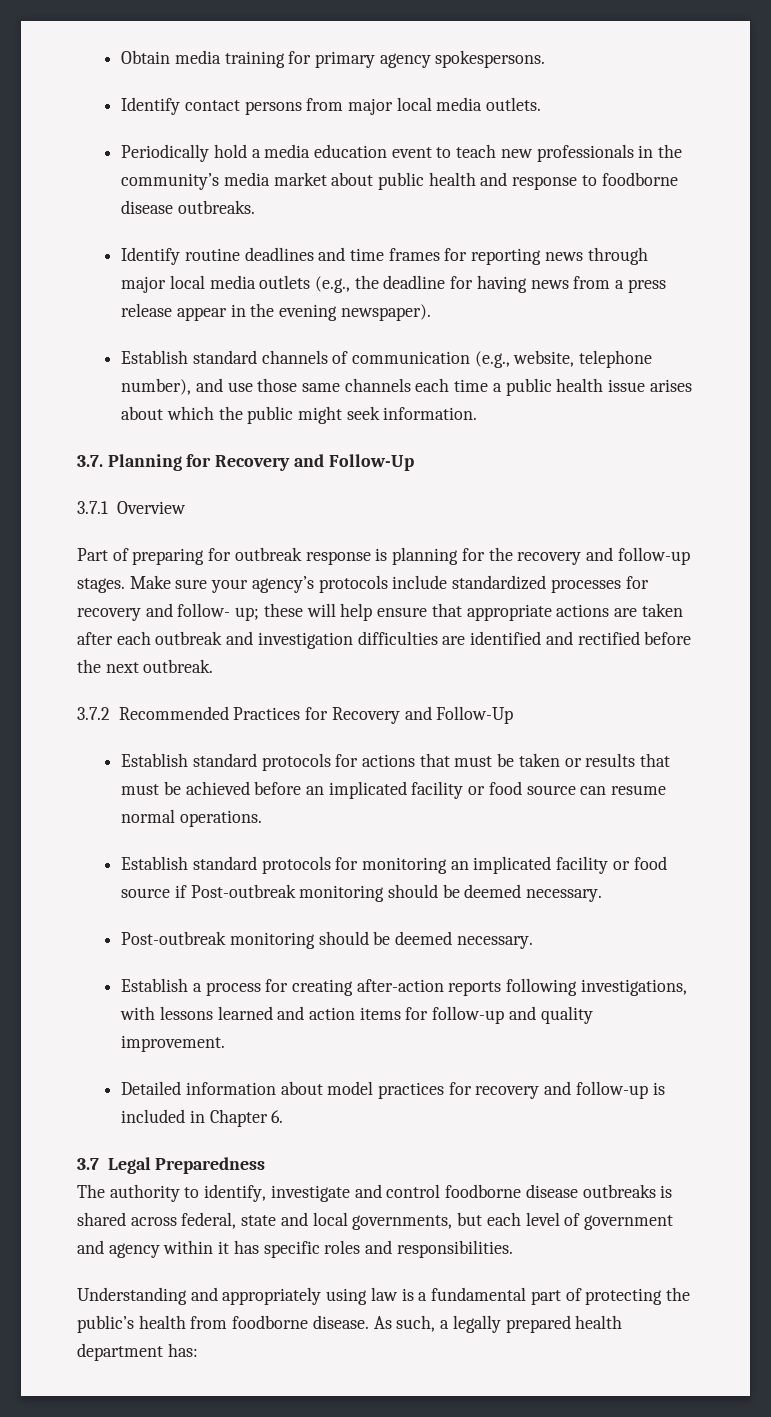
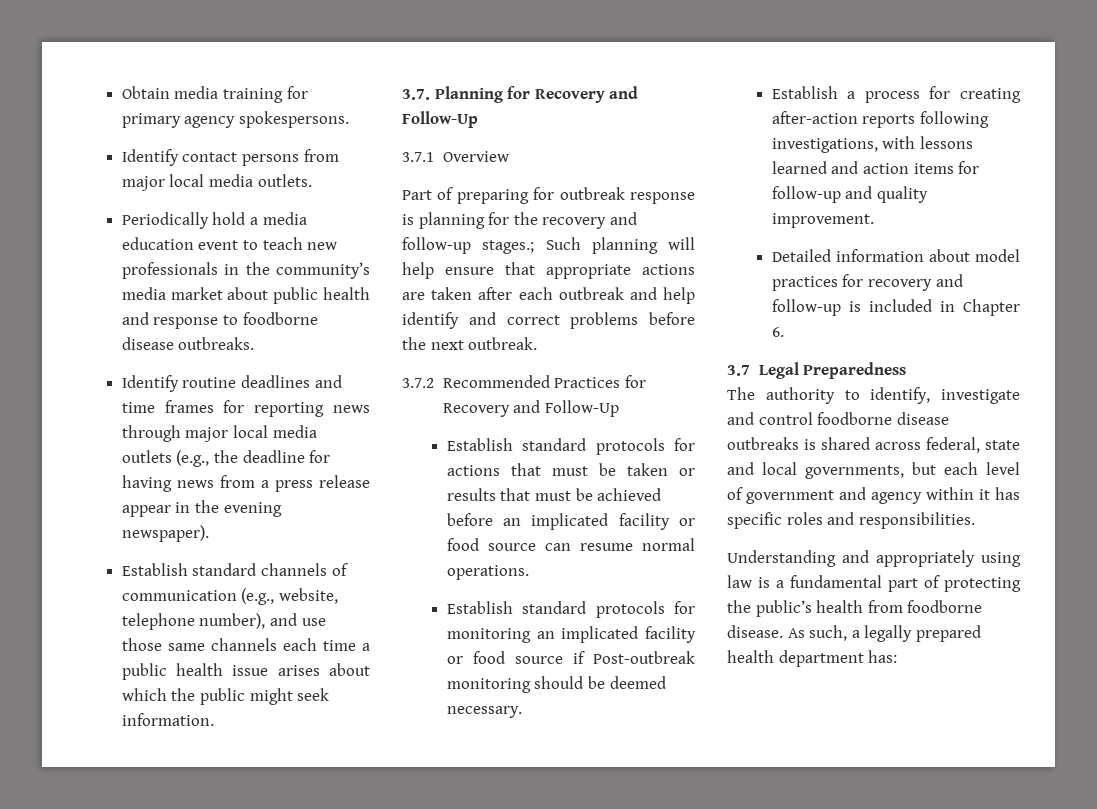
[77,575,649,593] [77,603,303,621] stages. Make sure your agency’s protocols include standardized processes for recovery and follow- up; these -> [482,237,658,254] stages.; Such planning
[257,631,640,649] investigation difficulties are identified and rectified -> [663,287,695,304] [402,312,639,329] help identify and correct problems
[121,931,533,949] // Post-outbreak monitoring should be deemed necessary. -> (522, 712) none

